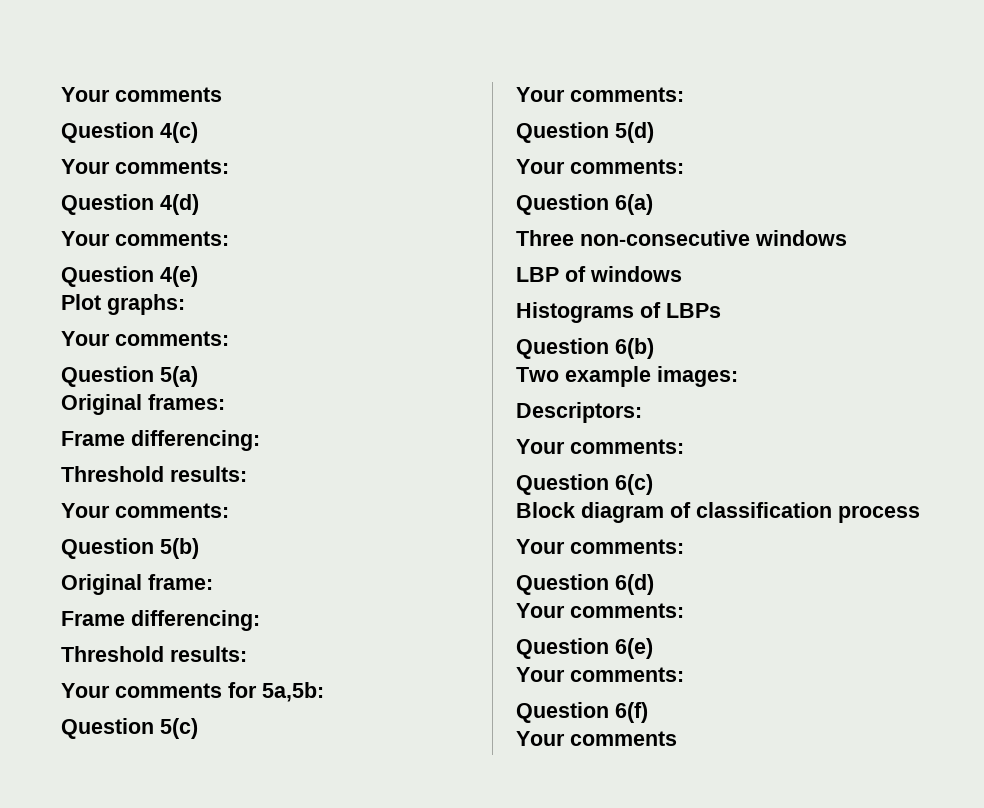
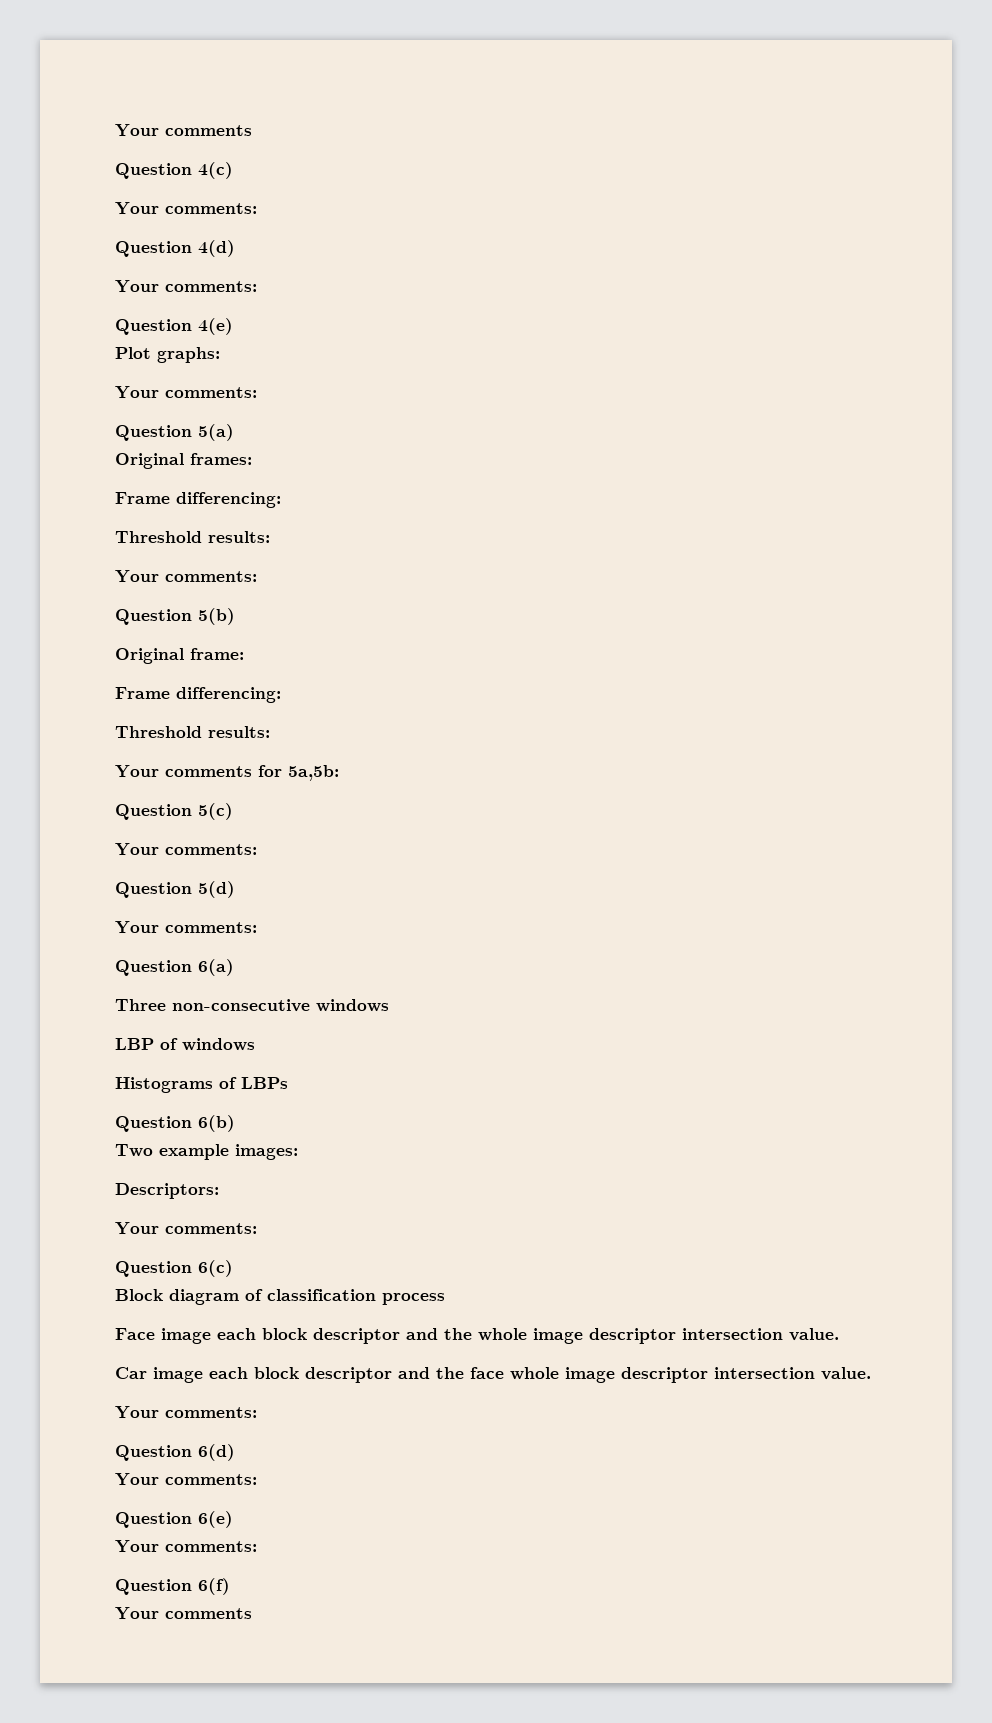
(920, 514) none -> [115,1328,839,1344] [115,1367,871,1383] // Face image each block descriptor and the whole image descriptor intersection value. // Car image each block descriptor and the face whole image descriptor intersection value.

